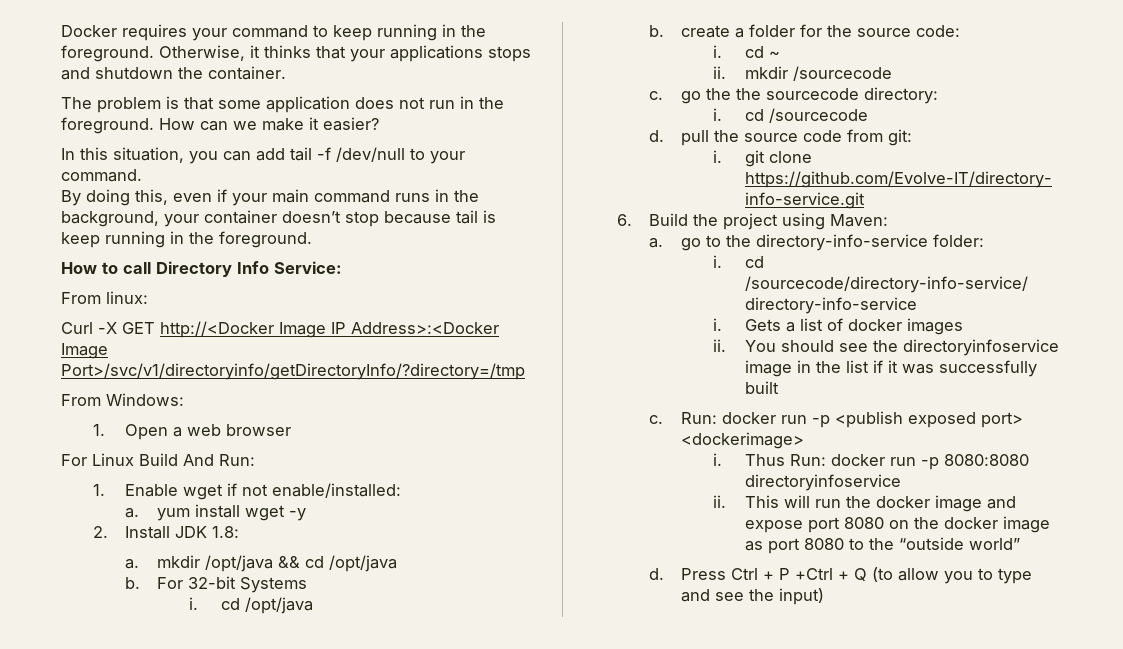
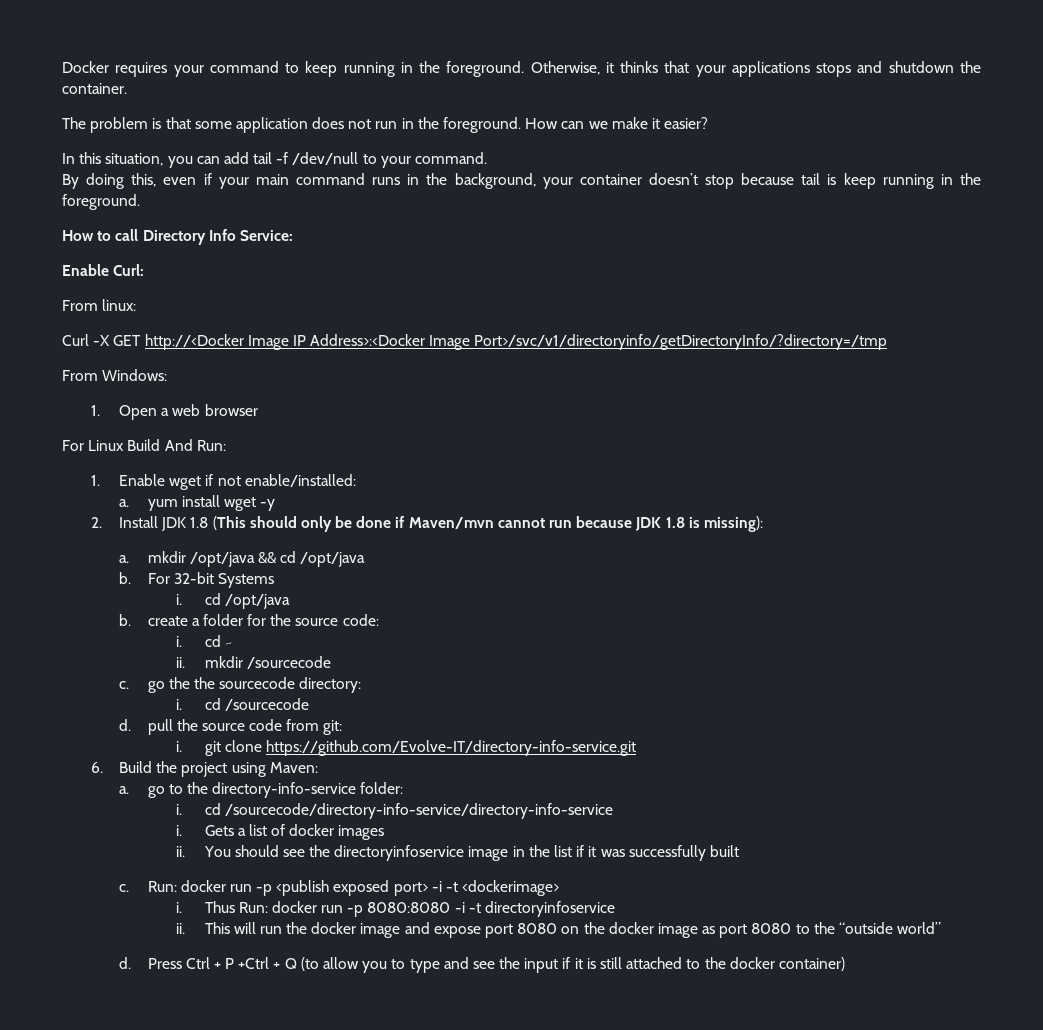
(342, 267) none -> [62,264,145,276] // Enable Curl:
[211,526,239,538] 1.8: -> [190,516,763,532] 1.8 (This should only be done if Maven/mvn cannot run because JDK 1.8 is missing):
(1023, 420) none -> [431,881,458,892] -i -t
(1029, 460) none -> [454,902,481,913] -i -t
[778,588,824,605] input) -> [524,957,845,973] input if it is still attached to the docker container)

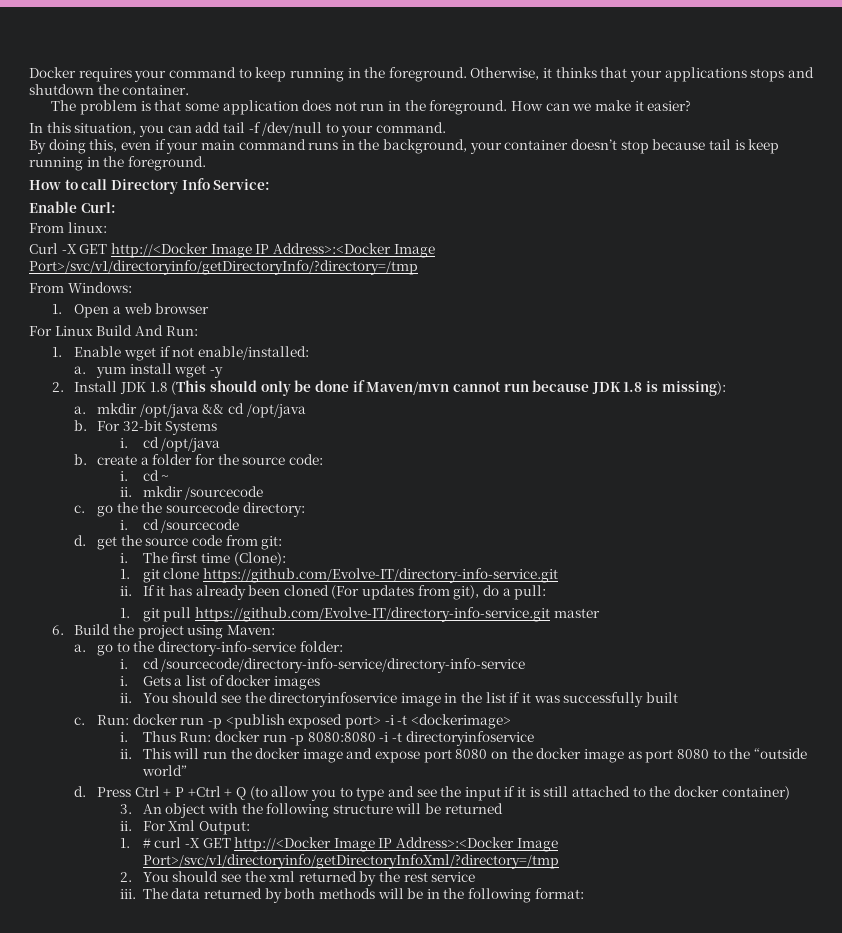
[147,719,173,735] pull -> [97,536,118,550] get
[204,740,636,756] git clone https://github.com/Evolve-IT/directory-info-service.git -> [142,552,286,566] [119,568,558,583] [119,585,547,600] [119,607,600,622] The first time (Clone): // 1. git clone https://github.com/Evolve-IT/directory-info-service.git // ii. If it has already been cloned (For updates from git), do a pull: // 1. git pull https://github.com/Evolve-IT/directory-info-service.git master
(845, 964) none -> [119,803,503,818] [119,820,250,835] [119,837,558,852] [142,854,559,869] [119,871,476,886] [119,888,584,903] // 3. An object with the following structure will be returned // ii. For Xml Output: // 1. # curl -X GET http://<Docker Image IP Address>:<Docker Image Port>/svc/v1/directoryinfo/getDirectoryInfoXml/?directory=/tmp // 2. You should see the xml returned by the rest service // iii. The data returned by both methods will be in the following format:

